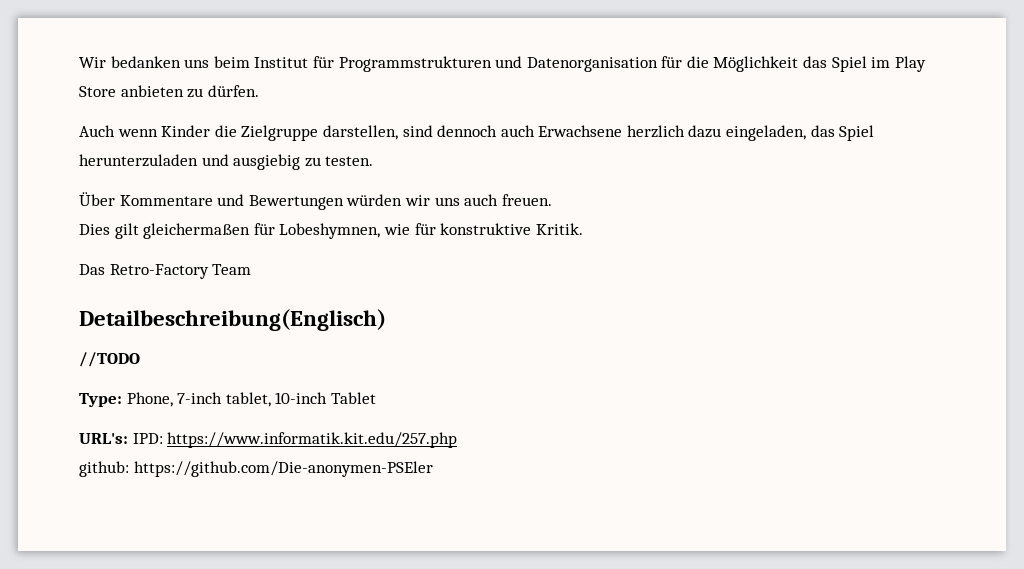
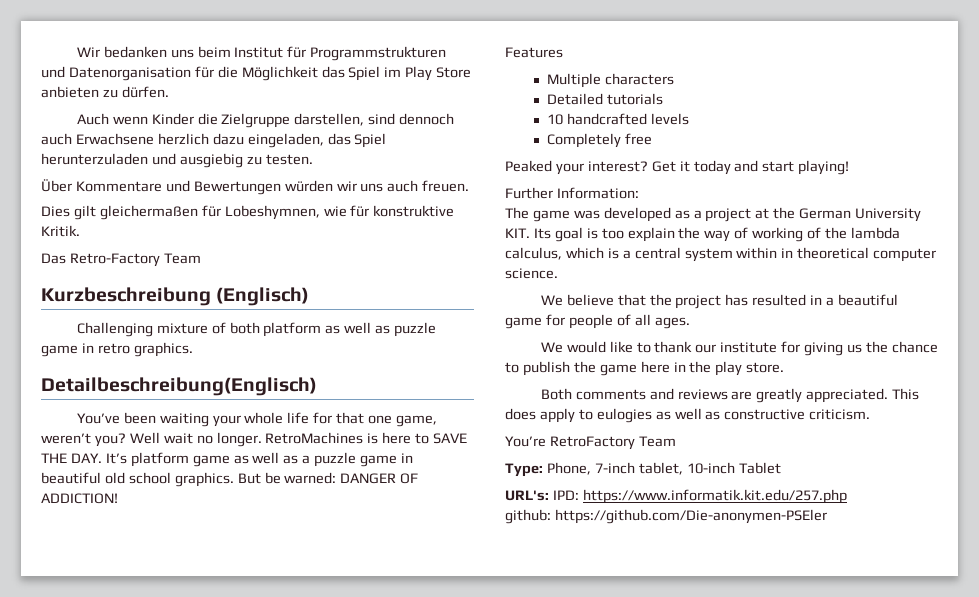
[79,309,386,331] [79,352,140,367] Detailbeschreibung(Englisch) // //TODO -> [41,287,310,306] [76,322,437,337] [41,342,193,357] [41,377,317,396] [76,412,438,427] [41,432,468,447] [41,452,414,467] [41,472,419,487] [41,493,118,504] [505,47,563,58] [546,73,674,88] [546,93,663,105] [546,113,689,125] [546,133,652,148] [505,160,850,175] [505,187,639,199] [505,207,922,222] [505,227,900,242] [505,247,937,262] [505,268,558,279] [540,294,899,309] [505,314,690,329] [540,341,938,356] [505,361,785,376] [540,388,920,403] [505,408,871,423] [505,436,676,450] Kurzbeschreibung (Englisch) // Challenging mixture of both platform as well as puzzle game in retro graphics. // Detailbeschreibung(Englisch) // You’ve been waiting your whole life for that one game, weren’t you? Well wait no longer. RetroMachines is here to SAVE THE DAY. It’s platform game as well as a puzzle game in beautiful old school graphics. But be warned: DANGER OF ADDICTION! // Features // Multiple characters // Detailed tutorials // 10 handcrafted levels // Completely free // Peaked your interest? Get it today and start playing! // Further Information: // The game was developed as a project at the German University KIT. Its goal is too explain the way of working of the lambda calculus, which is a central system within in theoretical computer science. // We believe that the project has resulted in a beautiful game for people of all ages. // We would like to thank our institute for giving us the chance to publish the game here in the play store. // Both comments and reviews are greatly appreciated. This does apply to eulogies as well as constructive criticism. // You’re RetroFactory Team

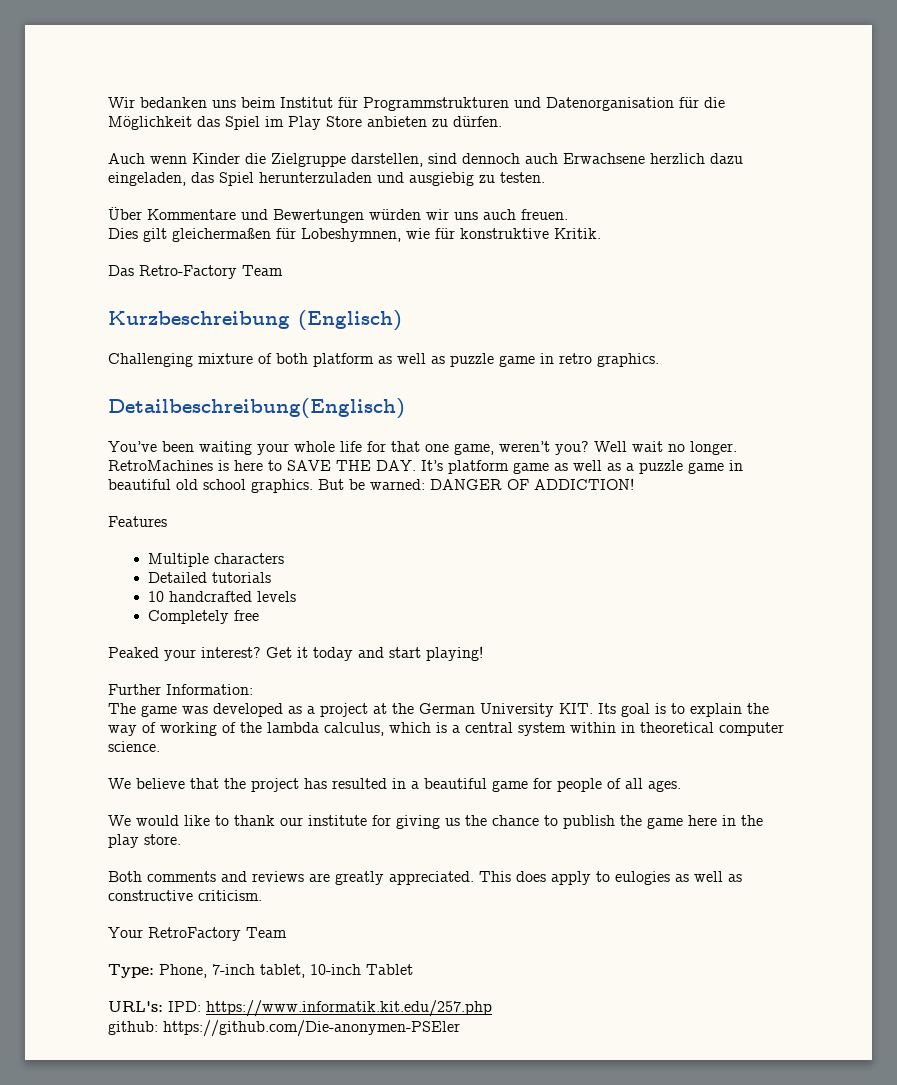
[601,228,624,239] too -> [671,703,685,714] to
[505,436,546,447] You’re -> [108,927,143,938] Your

